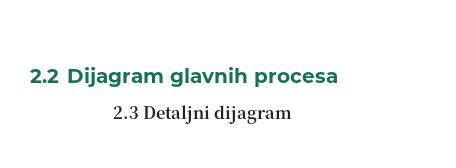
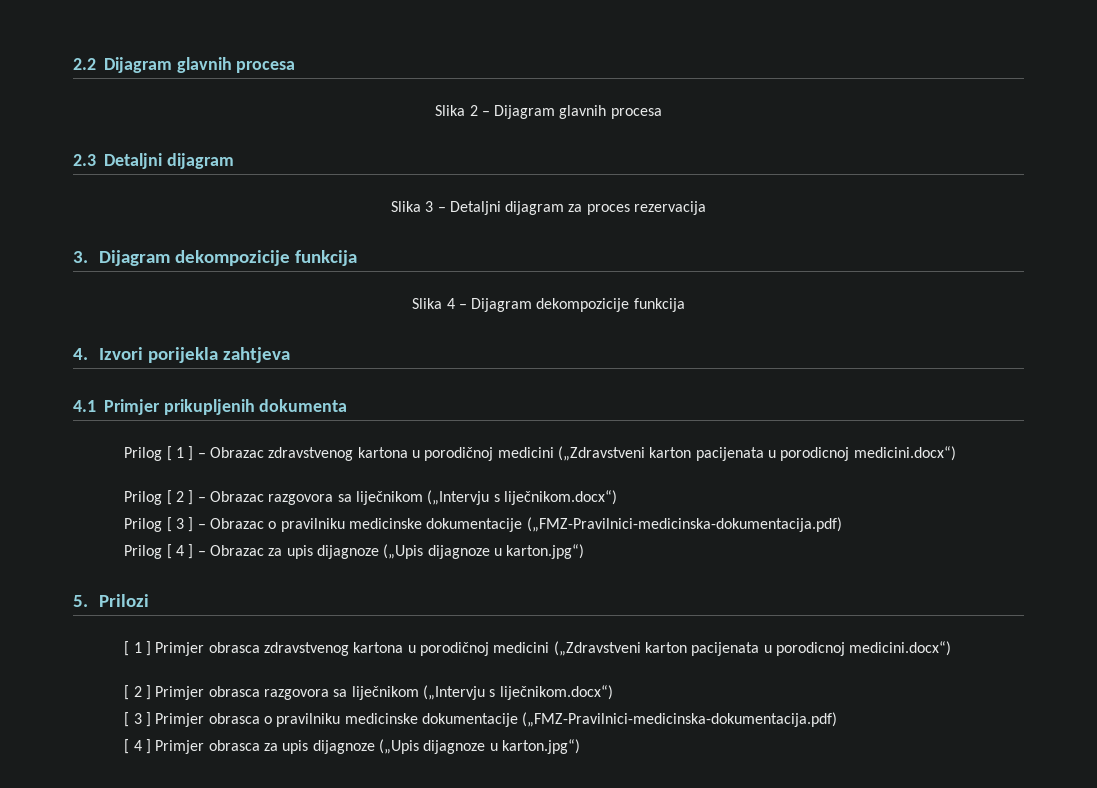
[112,105,293,124] 2.3 Detaljni dijagram -> [435,105,662,119] [73,153,234,169] [390,201,707,215] [73,250,357,266] [412,298,685,312] [73,347,290,363] [73,399,348,415] [124,446,956,461] [124,490,617,505] [124,517,842,532] [124,544,585,559] [73,594,149,607] [124,641,952,656] [124,685,613,700] [124,712,838,727] [124,739,580,754] Slika 2 – Dijagram glavnih procesa // 2.3 Detaljni dijagram // Slika 3 – Detaljni dijagram za proces rezervacija // 3. Dijagram dekompozicije funkcija // Slika 4 – Dijagram dekompozicije funkcija // 4. Izvori porijekla zahtjeva // 4.1 Primjer prikupljenih dokumenta // Prilog [ 1 ] – Obrazac zdravstvenog kartona u porodičnoj medicini („Zdravstveni karton pacijenata u porodicnoj medicini.docx“) // Prilog [ 2 ] – Obrazac razgovora sa liječnikom („Intervju s liječnikom.docx“) // Prilog [ 3 ] – Obrazac o pravilniku medicinske dokumentacije („FMZ-Pravilnici-medicinska-dokumentacija.pdf) // Prilog [ 4 ] – Obrazac za upis dijagnoze („Upis dijagnoze u karton.jpg“) // 5. Prilozi // [ 1 ] Primjer obrasca zdravstvenog kartona u porodičnoj medicini („Zdravstveni karton pacijenata u porodicnoj medicini.docx“) // [ 2 ] Primjer obrasca razgovora sa liječnikom („Intervju s liječnikom.docx“) // [ 3 ] Primjer obrasca o pravilniku medicinske dokumentacije („FMZ-Pravilnici-medicinska-dokumentacija.pdf) // [ 4 ] Primjer obrasca za upis dijagnoze („Upis dijagnoze u karton.jpg“)

